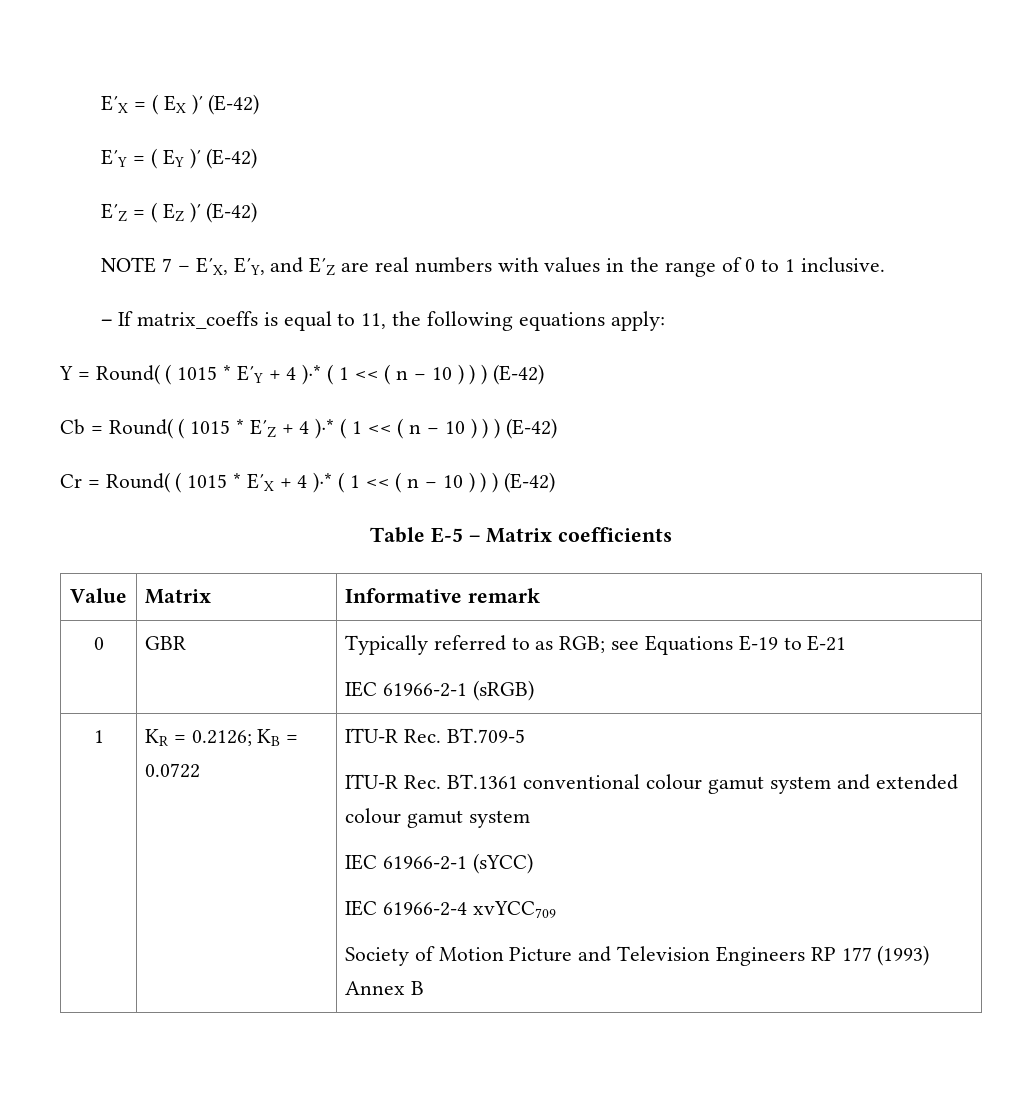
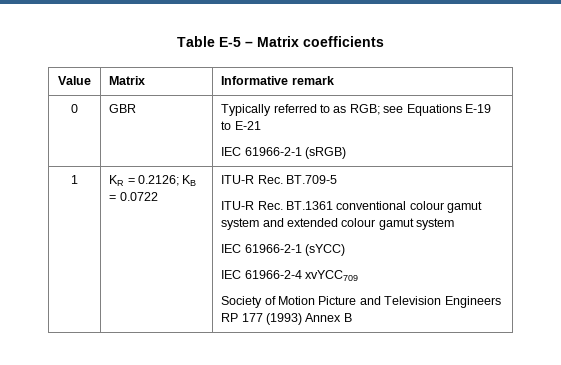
[101,94,260,115] [101,148,258,169] [101,202,258,223] [101,257,885,277] [101,311,665,331] [59,364,545,385] [60,418,558,439] [60,472,556,493] E′X = ( EX )′ (E-42) // E′Y = ( EY )′ (E-42) // E′Z = ( EZ )′ (E-42) // NOTE 7 – E′X, E′Y, and E′Z are real numbers with values in the range of 0 to 1 inclusive. // – If matrix_coeffs is equal to 11, the following equations apply: // Y = Round( ( 1015 * E′Y + 4 )∙* ( 1 << ( n − 10 ) ) ) (E-42) // Cb = Round( ( 1015 * E′Z + 4 )∙* ( 1 << ( n − 10 ) ) ) (E-42) // Cr = Round( ( 1015 * E′X + 4 )∙* ( 1 << ( n − 10 ) ) ) (E-42) // -> (177, 41) none

